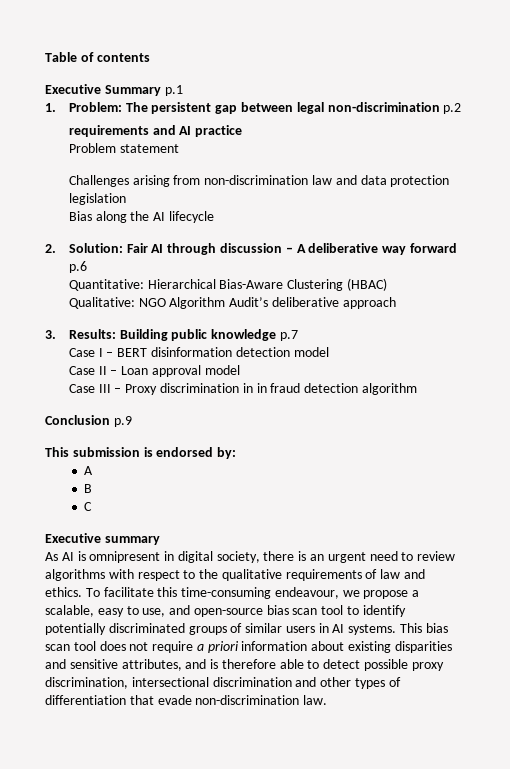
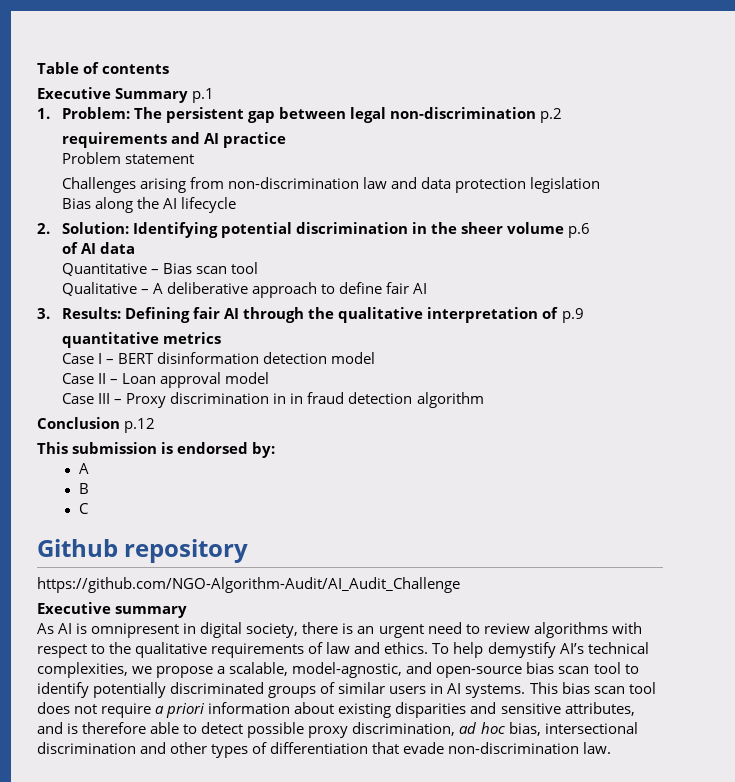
[126,243,457,255] [68,261,87,273] [68,278,388,291] [68,297,396,309] [45,329,299,341] Fair AI through discussion – A deliberative way forward p.6 // Quantitative: Hierarchical Bias-Aware Clustering (HBAC) // Qualitative: NGO Algorithm Audit’s deliberative approach // 3. Results: Building public knowledge p.7 -> [133,222,591,238] [62,242,136,254] [62,262,259,276] [62,282,428,298] [37,307,584,323] [62,332,222,348] Identifying potential discrimination in the sheer volume p.6 // of AI data // Quantitative – Bias scan tool // Qualitative – A deliberative approach to define fair AI // 3. Results: Defining fair AI through the qualitative interpretation of p.9 // quantitative metrics
[113,416,132,427] p.9 -> [124,418,156,433] p.12
(93, 506) none -> [37,539,249,563] [37,577,460,593] // Github repository // https://github.com/NGO-Algorithm-Audit/AI_Audit_Challenge
[103,587,339,599] facilitate this time-consuming endeavour, -> [453,642,649,658] [37,662,128,678] help demystify AI’s technical complexities,
[97,606,166,617] easy to use, -> [292,662,403,678] model-agnostic,
(128, 683) none -> [459,722,541,736] ad hoc bias,

